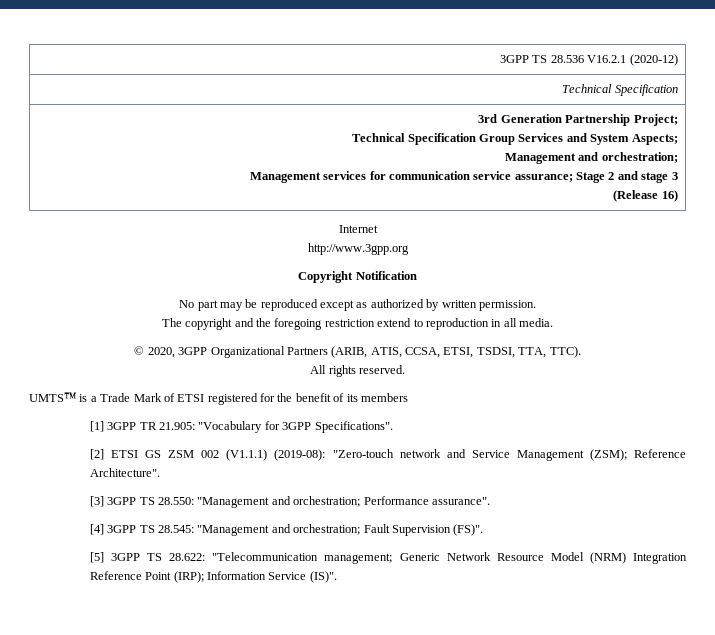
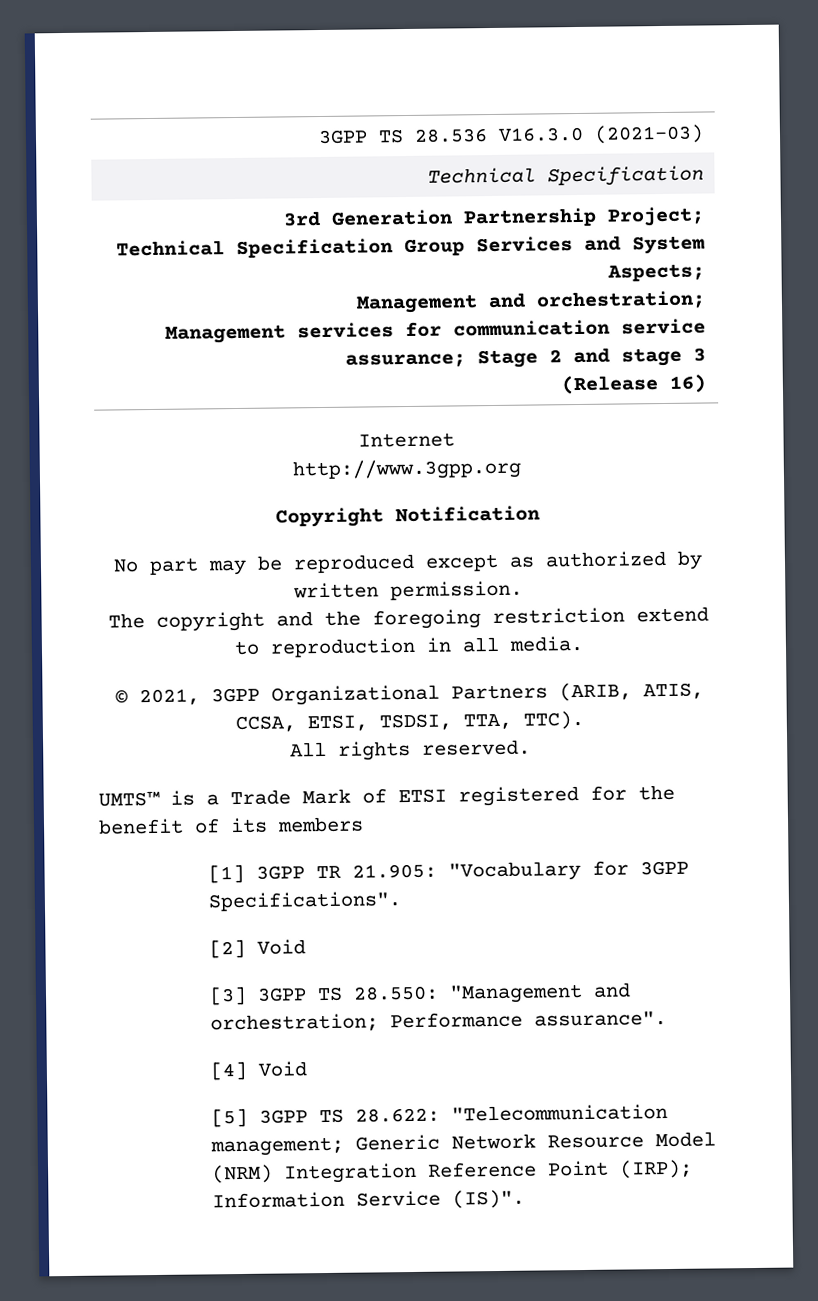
[587,54,678,66] V16.2.1 (2020-12) -> [498,124,705,144] V16.3.0 (2021-03)
[147,347,175,358] 2020, -> [139,688,200,706] 2021,
[111,449,686,461] [89,468,160,477] ETSI GS ZSM 002 (V1.1.1) (2019-08): "Zero-touch network and Service Management (ZSM); Reference Architecture". -> [256,939,306,955] Void
[107,524,484,536] 3GPP TS 28.545: "Management and orchestration; Fault Supervision (FS)". -> [257,1061,307,1077] Void

